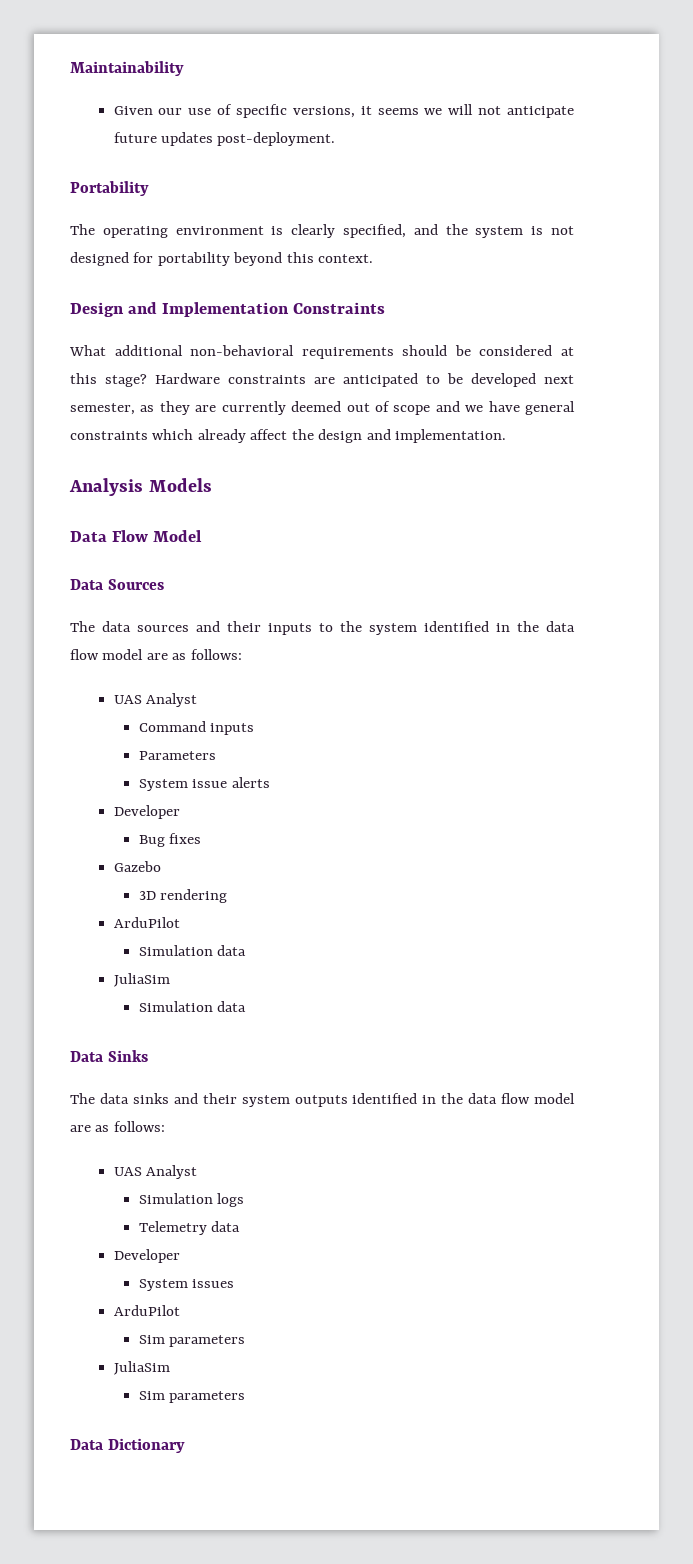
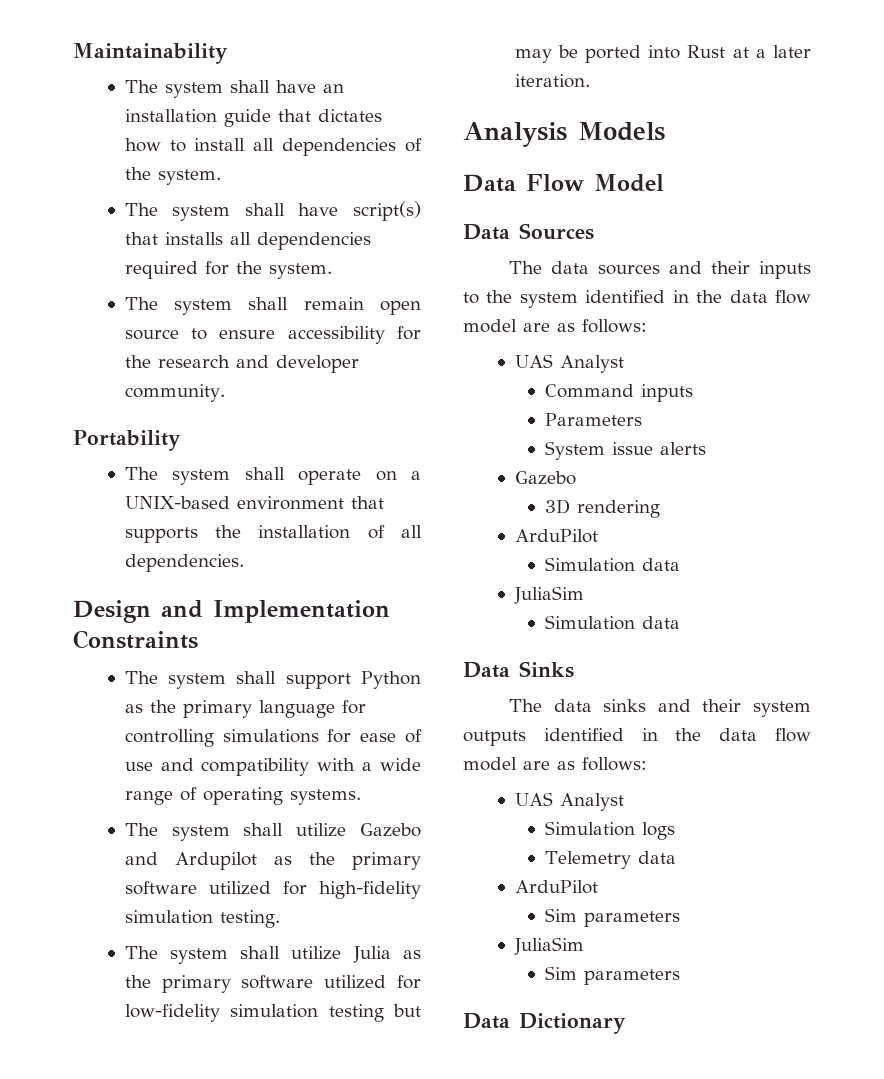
[113,104,574,118] [113,132,336,146] [70,181,149,196] [70,224,575,238] [70,252,374,266] [70,302,386,317] [69,345,574,359] [70,373,574,387] [70,401,576,415] [70,429,507,443] Given our use of specific versions, it seems we will not anticipate future updates post-deployment. // Portability // The operating environment is clearly specified, and the system is not designed for portability beyond this context. // Design and Implementation Constraints // What additional non-behavioral requirements should be considered at this stage? Hardware constraints are anticipated to be developed next semester, as they are currently deemed out of scope and we have general constraints which already affect the design and implementation. -> [124,80,344,98] [124,109,382,127] [124,138,422,156] [124,167,221,185] [124,201,421,221] [124,232,371,250] [124,261,332,279] [124,297,421,315] [124,326,421,344] [124,355,359,373] [124,384,225,402] [73,430,181,451] [124,467,422,485] [124,496,384,510] [124,525,422,543] [124,554,244,572] [73,600,390,623] [73,630,198,649] [124,671,421,689] [124,700,366,718] [124,729,422,747] [124,758,421,776] [124,787,361,805] [124,823,421,841] [124,852,421,870] [124,881,422,899] [124,910,280,928] [124,946,421,964] [124,975,421,993] [124,1004,422,1022] [514,45,811,63] [514,74,590,88] The system shall have an installation guide that dictates how to install all dependencies of the system. // The system shall have script(s) that installs all dependencies required for the system. // The system shall remain open source to ensure accessibility for the research and developer community. // Portability // The system shall operate on a UNIX-based environment that supports the installation of all dependencies. // Design and Implementation Constraints // The system shall support Python as the primary language for controlling simulations for ease of use and compatibility with a wide range of operating systems. // The system shall utilize Gazebo and Ardupilot as the primary software utilized for high-fidelity simulation testing. // The system shall utilize Julia as the primary software utilized for low-fidelity simulation testing but may be ported into Rust at a later iteration.
[113,805,180,819] [139,833,202,847] // Developer // Bug fixes -> (707, 448) none
[113,1249,180,1263] [139,1279,235,1291] // Developer // System issues -> (677, 857) none

